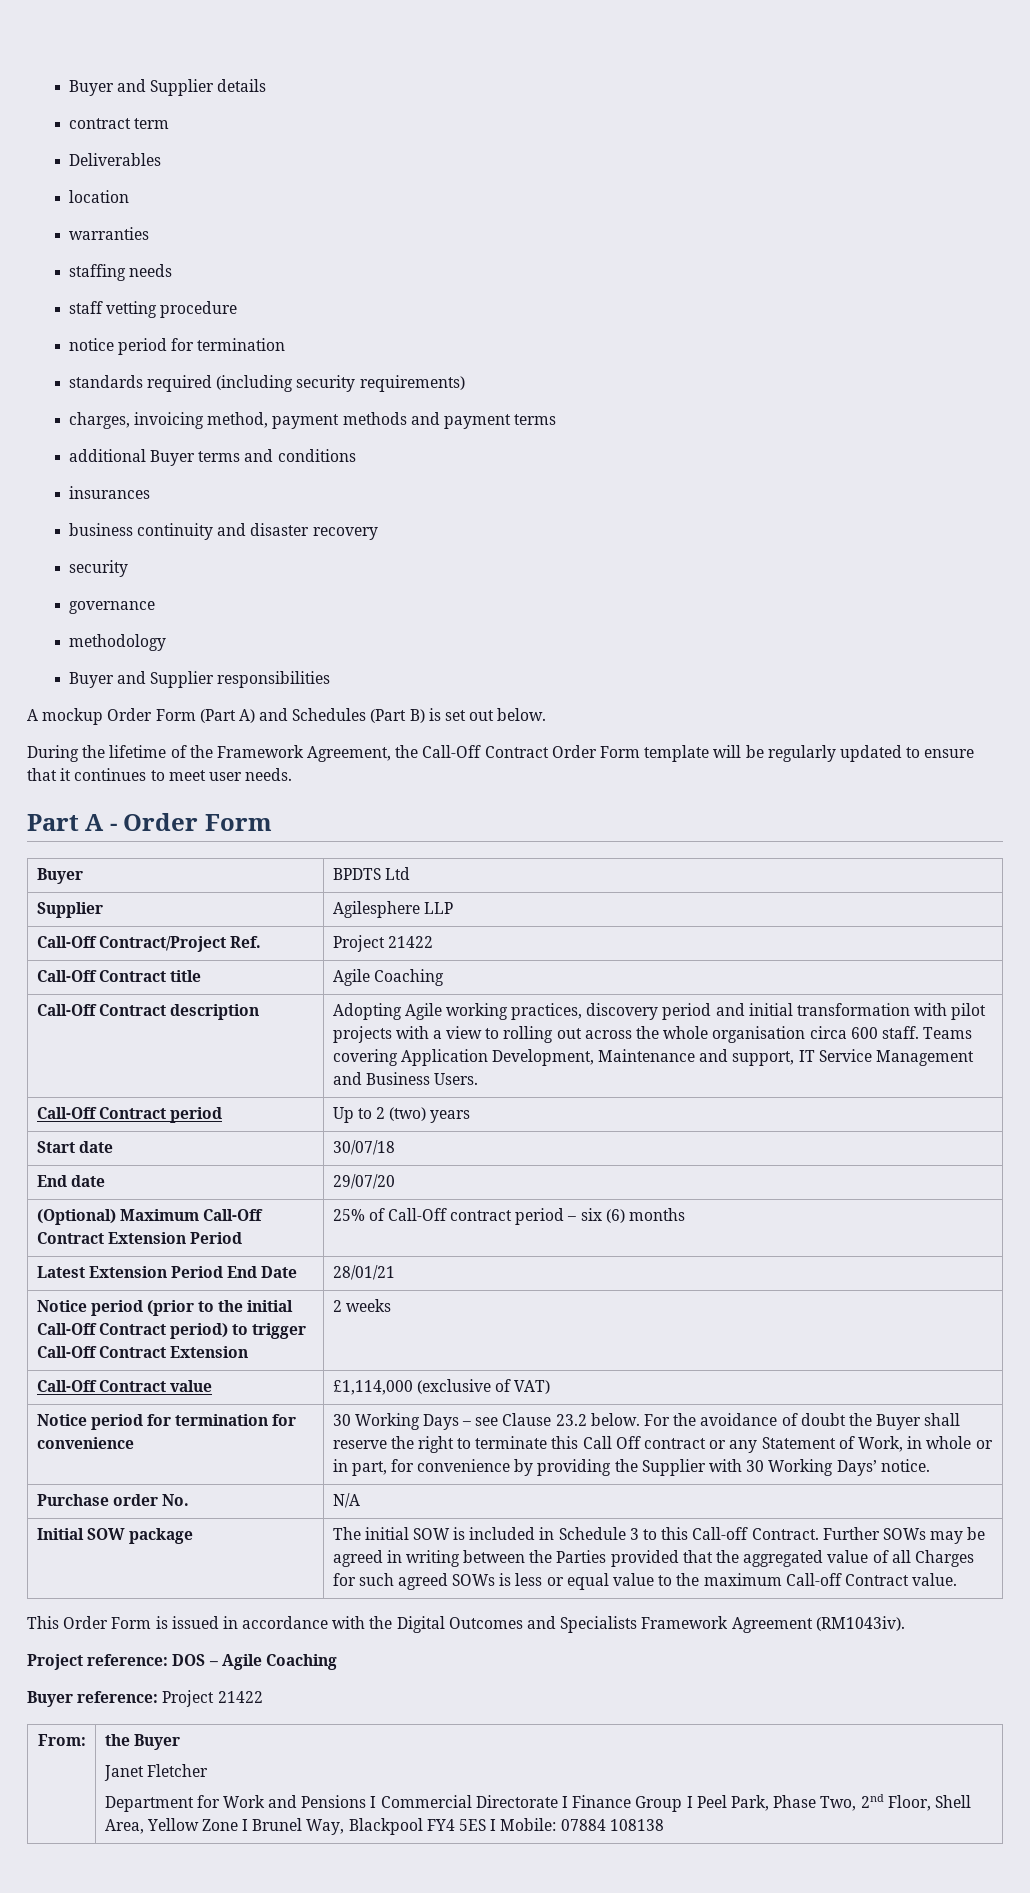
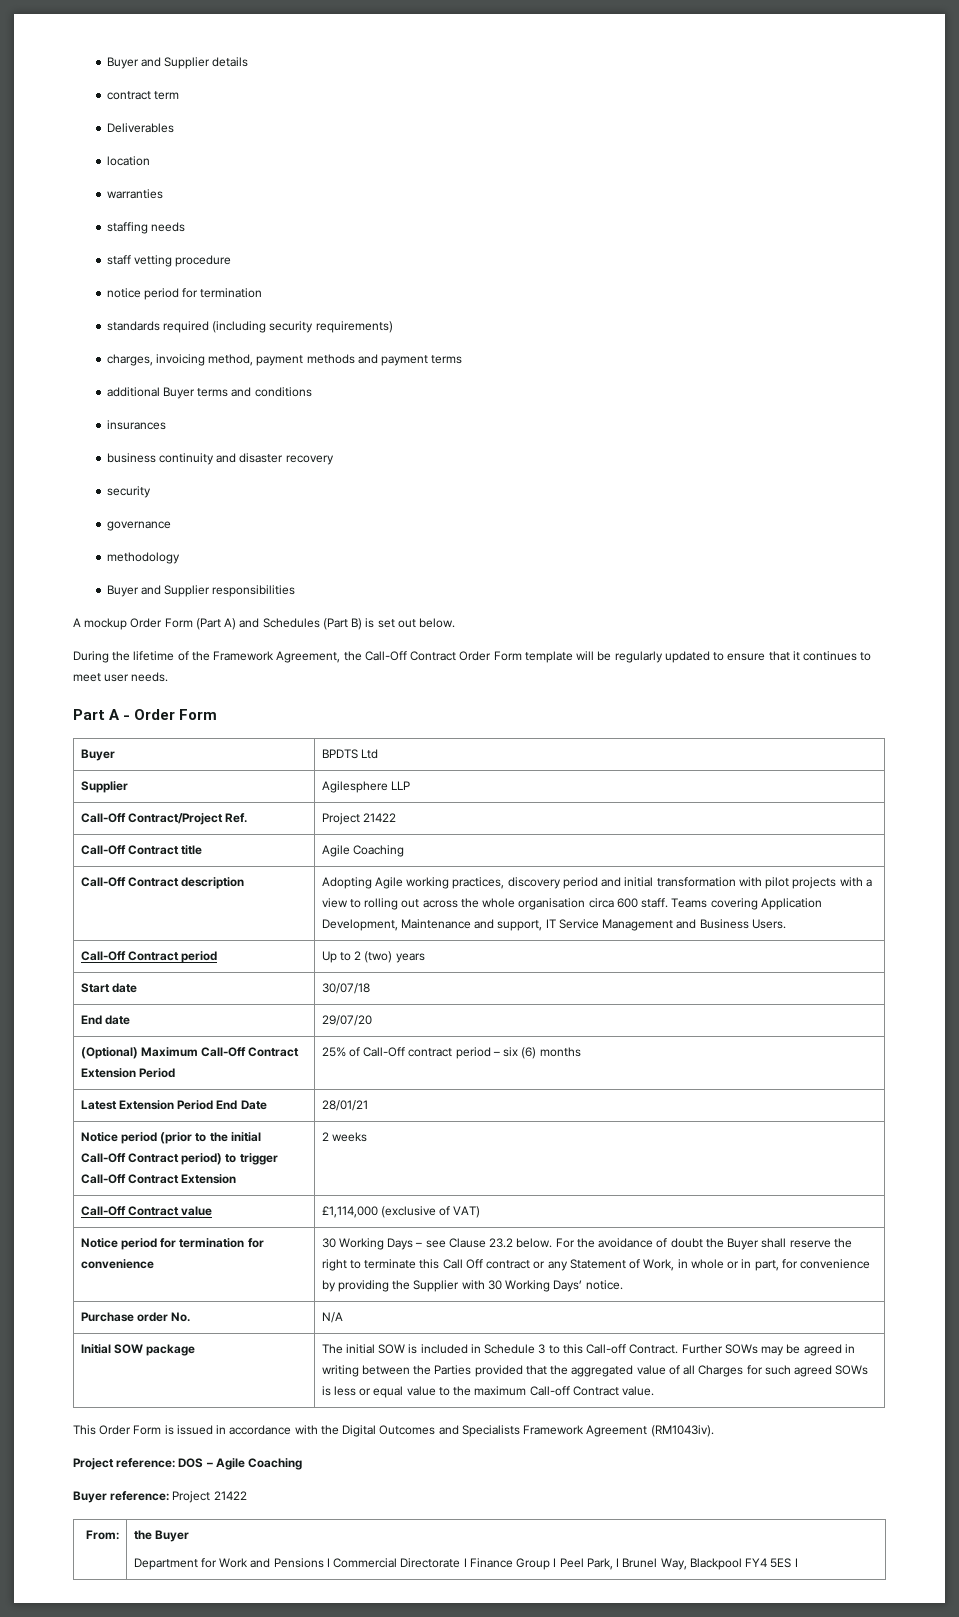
[103,1764,208,1781] // Janet Fletcher -> (189, 1536) none
[773,1794,971,1811] [104,1818,238,1834] Phase Two, 2nd Floor, Shell Area, Yellow Zone -> (613, 1564) none
[500,1818,664,1831] Mobile: 07884 108138 -> (798, 1562) none

